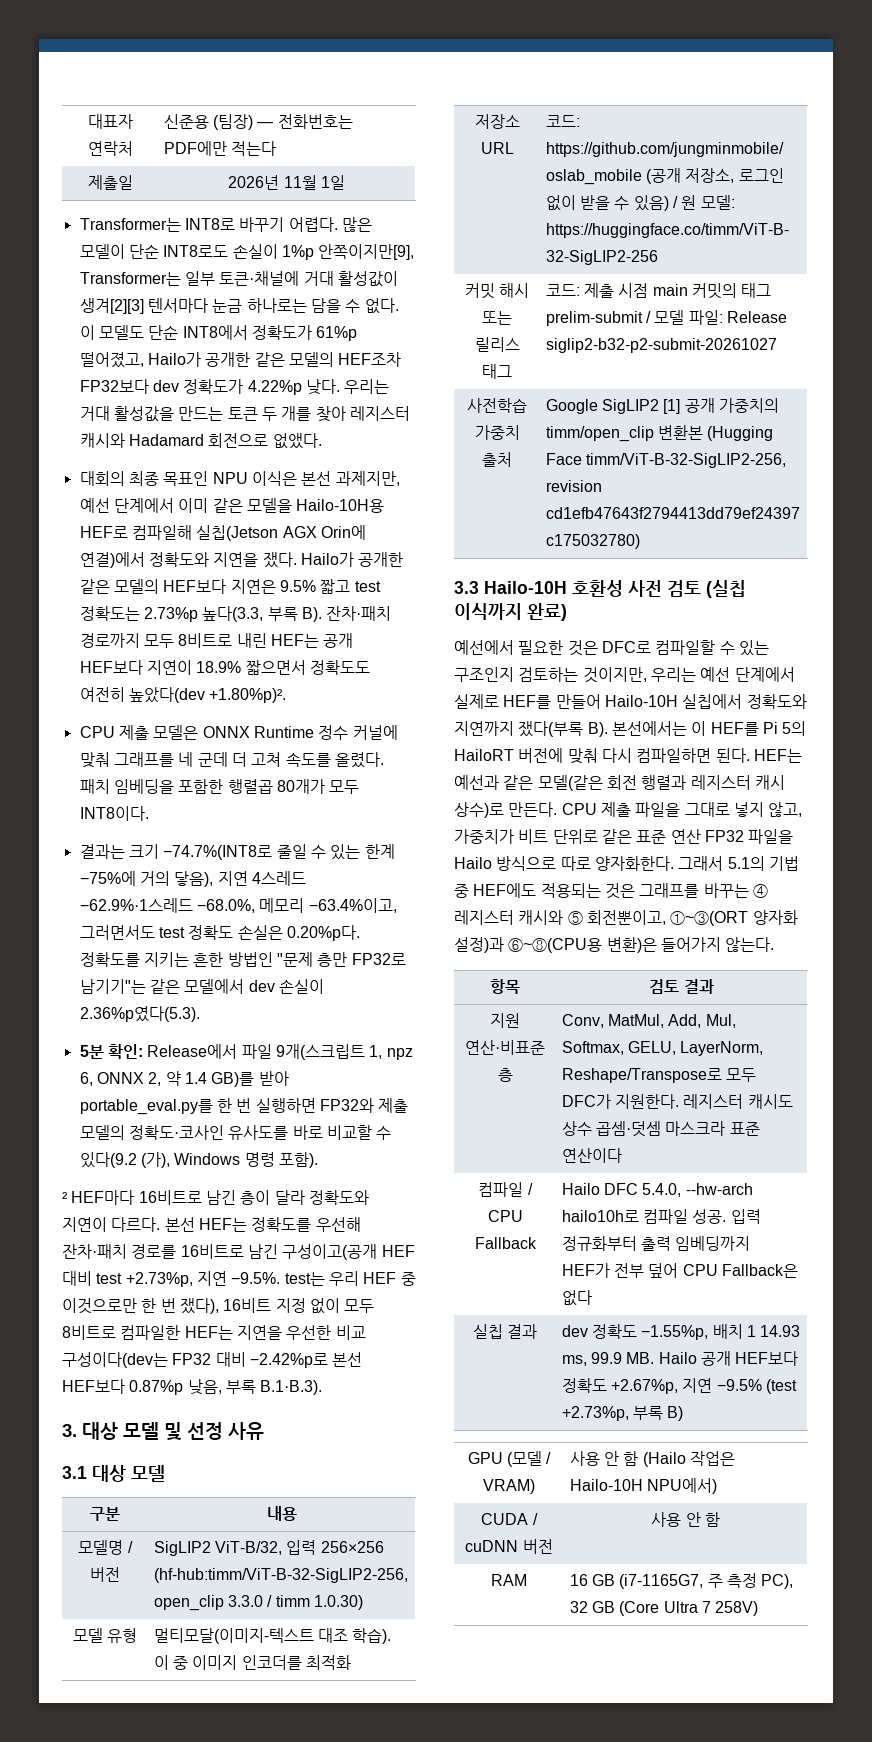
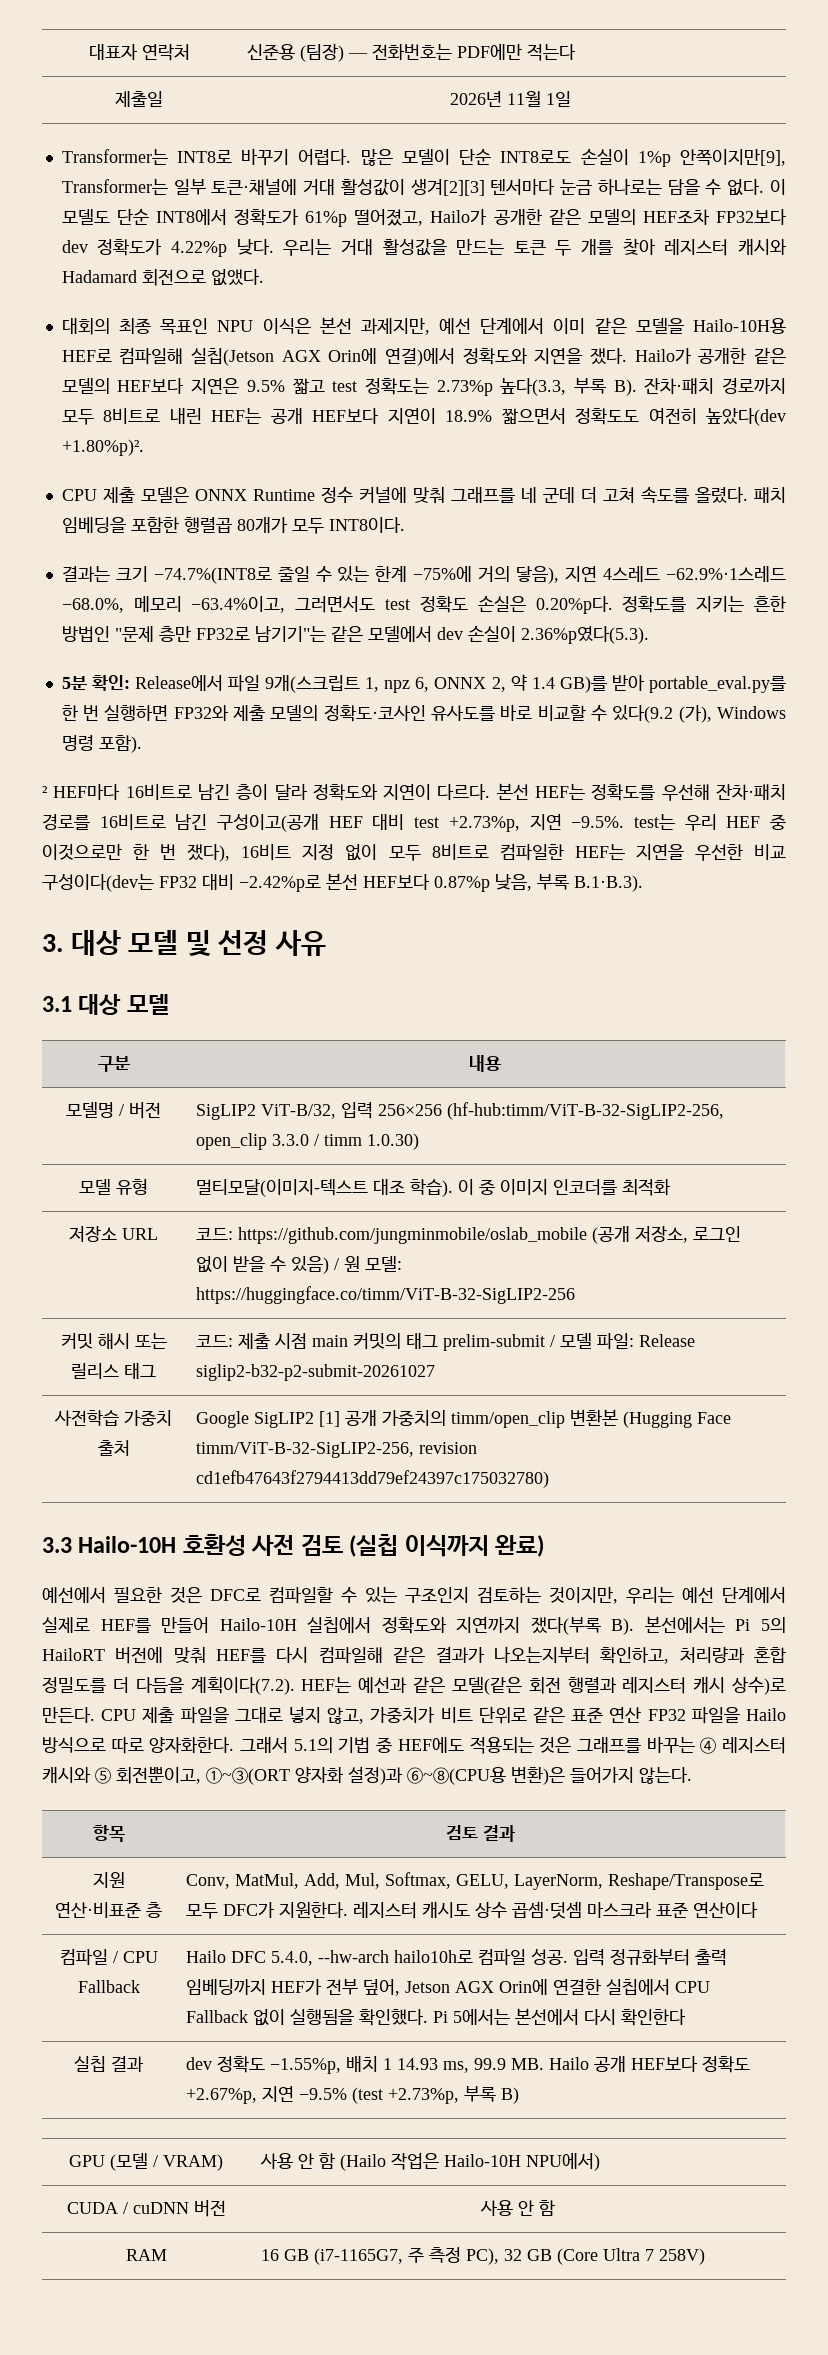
[691,721,759,736] 이 HEF를 -> (725, 1624) none
[601,748,750,763] 다시 컴파일하면 된다. -> [216,1646,787,1664] [42,1676,295,1695] HEF를 다시 컴파일해 같은 결과가 나오는지부터 확인하고, 처리량과 혼합 정밀도를 더 다듬을 계획이다(7.2).
[648,1263,799,1278] [561,1290,592,1306] 덮어 CPU Fallback은 없다 -> [362,1979,710,1996] [185,2008,686,2026] 덮어, Jetson AGX Orin에 연결한 실칩에서 CPU Fallback 없이 실행됨을 확인했다. Pi 5에서는 본선에서 다시 확인한다

